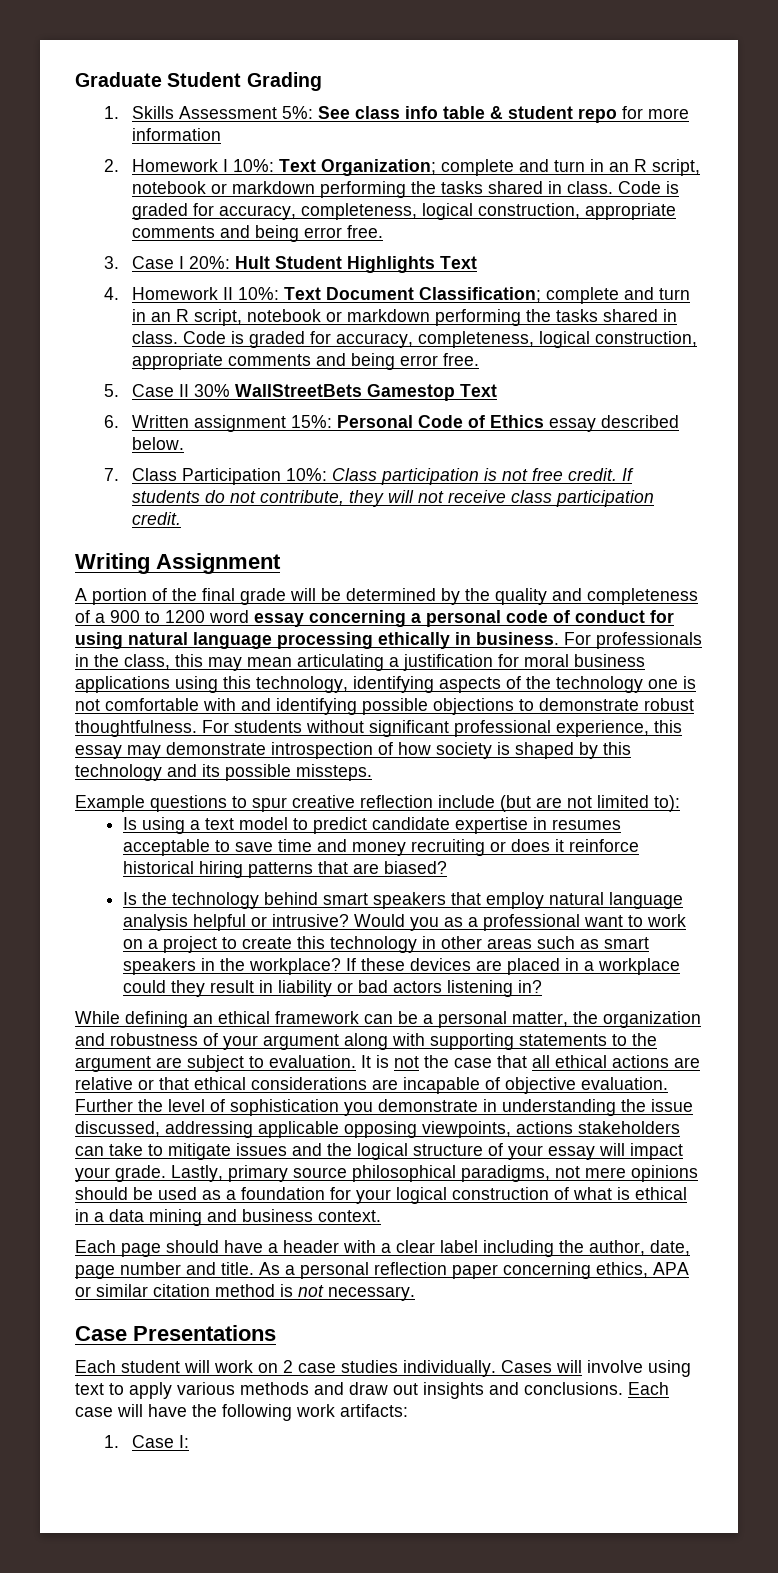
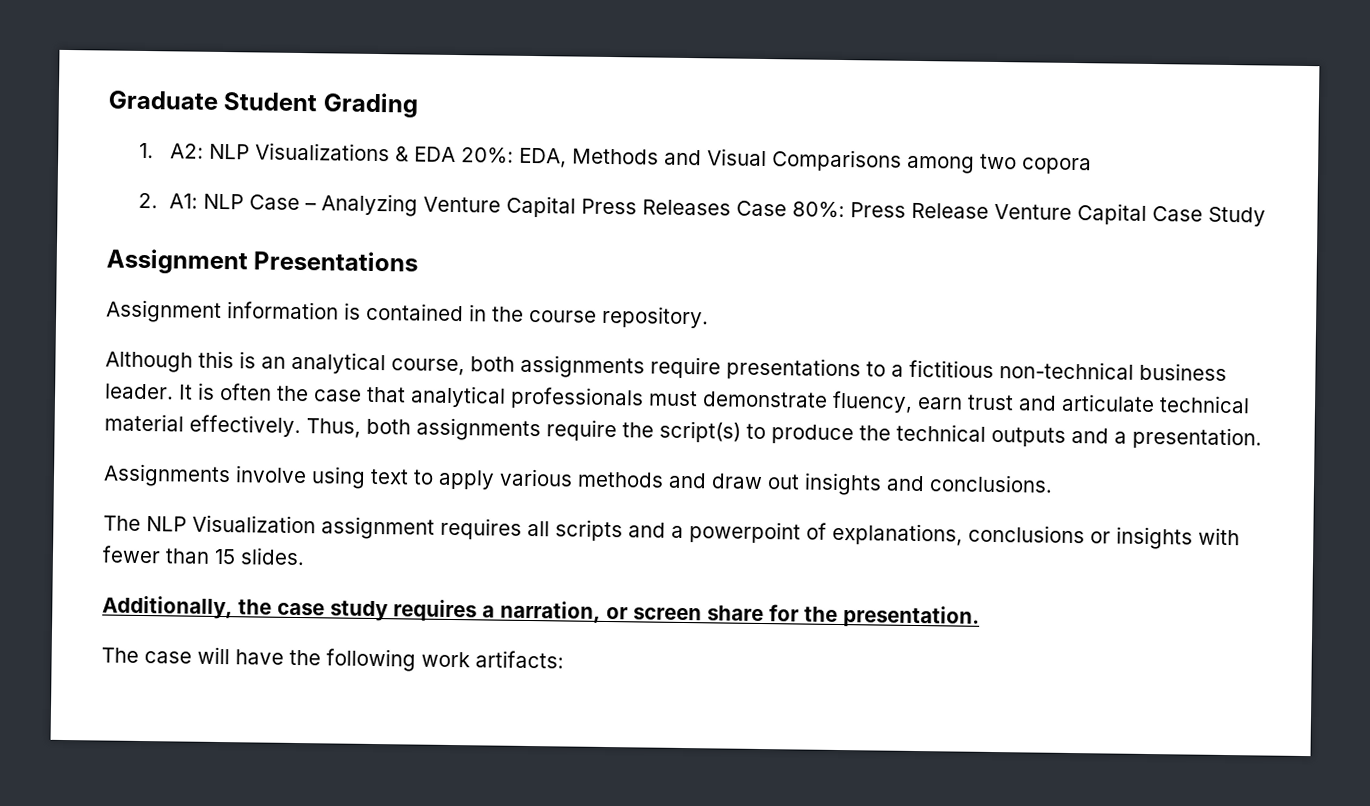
[132,106,690,123] [132,128,222,141] [103,159,701,176] [132,181,680,198] [132,203,677,220] [132,225,384,242] [103,256,478,273] [103,287,691,304] [132,309,678,326] [132,331,698,348] [132,353,480,370] [103,384,498,401] [103,415,680,432] [132,437,185,450] [103,468,635,485] [132,490,655,507] [132,512,182,525] [75,553,281,574] [75,588,698,605] [75,610,674,627] [75,632,702,649] [75,654,645,671] [75,676,696,693] [75,698,694,715] [75,720,682,737] [75,742,631,759] [75,764,372,781] [75,795,680,812] [122,817,621,834] [122,839,639,856] [122,861,447,878] [122,892,683,909] [122,914,686,931] [122,936,649,953] [122,958,680,975] [122,980,542,997] [75,1011,701,1028] [75,1033,657,1050] [75,1055,356,1072] Skills Assessment 5%: See class info table & student repo for more information // 2. Homework I 10%: Text Organization; complete and turn in an R script, notebook or markdown performing the tasks shared in class. Code is graded for accuracy, completeness, logical construction, appropriate comments and being error free. // 3. Case I 20%: Hult Student Highlights Text // 4. Homework II 10%: Text Document Classification; complete and turn in an R script, notebook or markdown performing the tasks shared in class. Code is graded for accuracy, completeness, logical construction, appropriate comments and being error free. // 5. Case II 30% WallStreetBets Gamestop Text // 6. Written assignment 15%: Personal Code of Ethics essay described below. // 7. Class Participation 10%: Class participation is not free credit. If students do not contribute, they will not receive class participation credit. // Writing Assignment // A portion of the final grade will be determined by the quality and completeness of a 900 to 1200 word essay concerning a personal code of conduct for using natural language processing ethically in business. For professionals in the class, this may mean articulating a justification for moral business applications using this technology, identifying aspects of the technology one is not comfortable with and identifying possible objections to demonstrate robust thoughtfulness. For students without significant professional experience, this essay may demonstrate introspection of how society is shaped by this technology and its possible missteps. // Example questions to spur creative reflection include (but are not limited to): // Is using a text model to predict candidate expertise in resumes acceptable to save time and money recruiting or does it reinforce historical hiring patterns that are biased? // Is the technology behind smart speakers that employ natural language analysis helpful or intrusive? Would you as a professional want to work on a project to create this technology in other areas such as smart speakers in the workplace? If these devices are placed in a workplace could they result in liability or bad actors listening in? // While defining an ethical framework can be a personal matter, the organization and robustness of your argument along with supporting statements to the argument are subject to evaluation. -> [170,142,1093,175] [138,192,1267,227] [106,248,419,275] [106,299,709,329] [105,350,1227,381] [105,383,174,400] A2: NLP Visualizations & EDA 20%: EDA, Methods and Visual Comparisons among two copora // 2. A1: NLP Case – Analyzing Venture Capital Press Releases Case 80%: Press Release Venture Capital Case Study // Assignment Presentations // Assignment information is contained in the course repository. // Although this is an analytical course, both assignments require presentations to a fictitious non-technical business leader.
[394,1056,419,1068] not -> [220,382,272,401] often
[532,1055,700,1068] [75,1077,668,1094] [75,1099,693,1116] [75,1121,680,1138] [75,1143,683,1160] [75,1165,698,1182] [75,1187,687,1204] [75,1209,381,1226] [75,1240,690,1257] [75,1262,689,1279] [75,1284,415,1301] [75,1325,276,1341] [75,1360,582,1377] all ethical actions are relative or that ethical considerations are incapable of objective evaluation. Further the level of sophistication you demonstrate in understanding the issue discussed, addressing applicable opposing viewpoints, actions stakeholders can take to mitigate issues and the logical structure of your essay will impact your grade. Lastly, primary source philosophical paradigms, not mere opinions should be used as a foundation for your logical construction of what is ethical in a data mining and business context. // Each page should have a header with a clear label including the author, date, page number and title. As a personal reflection paper concerning ethics, APA or similar citation method is not necessary. // Case Presentations // Each student will work on 2 case studies individually. Cases will -> [410,385,1250,414] [104,413,1262,450] [103,463,231,488] analytical professionals must demonstrate fluency, earn trust and articulate technical material effectively. Thus, both assignments require the script(s) to produce the technical outputs and a presentation. // Assignments
[628,1382,669,1395] Each -> [103,514,1240,550] [102,545,305,566] [102,595,980,628] [101,647,139,663] // The NLP Visualization assignment requires all scripts and a powerpoint of explanations, conclusions or insights with fewer than 15 slides. // Additionally, the case study requires a narration, or screen share for the presentation. // The
[103,1435,190,1448] // 1. Case I: -> (564, 659) none

